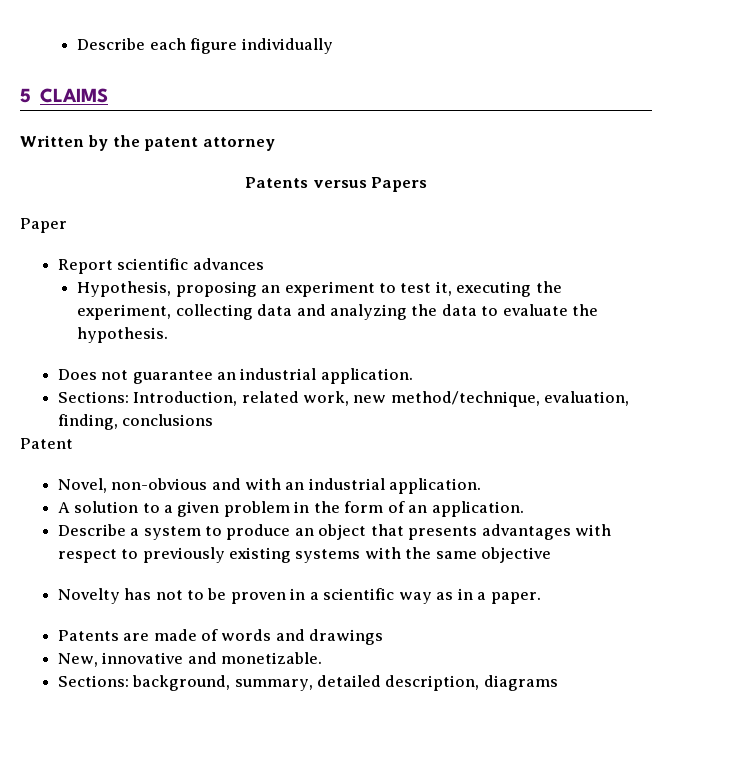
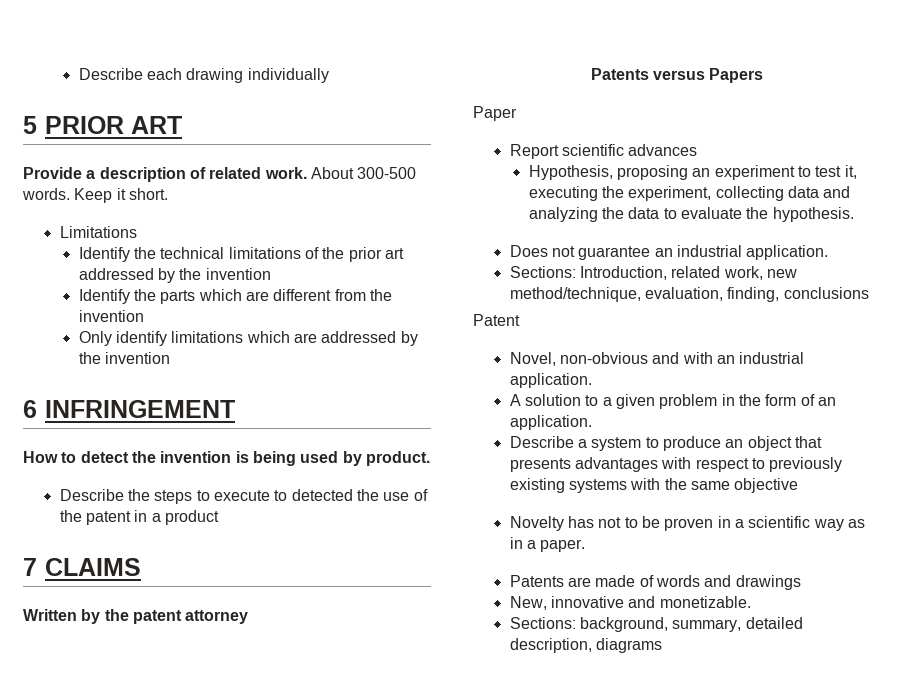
[190,38,238,54] figure -> [186,68,244,83] drawing
(31, 95) none -> [45,116,182,134] [23,167,417,182] [22,188,168,203] [59,226,137,238] [78,247,405,262] [78,268,271,283] [78,289,393,304] [78,310,144,322] [78,331,418,346] [78,352,171,364] [23,400,235,418] [23,451,430,466] [59,489,428,504] [59,510,219,525] [23,558,37,576] PRIOR ART // Provide a description of related work. About 300-500 words. Keep it short. // Limitations // Identify the technical limitations of the prior art addressed by the invention // Identify the parts which are different from the invention // Only identify limitations which are addressed by the invention // 6 INFRINGEMENT // How to detect the invention is being used by product. // Describe the steps to execute to detected the use of the patent in a product // 7

